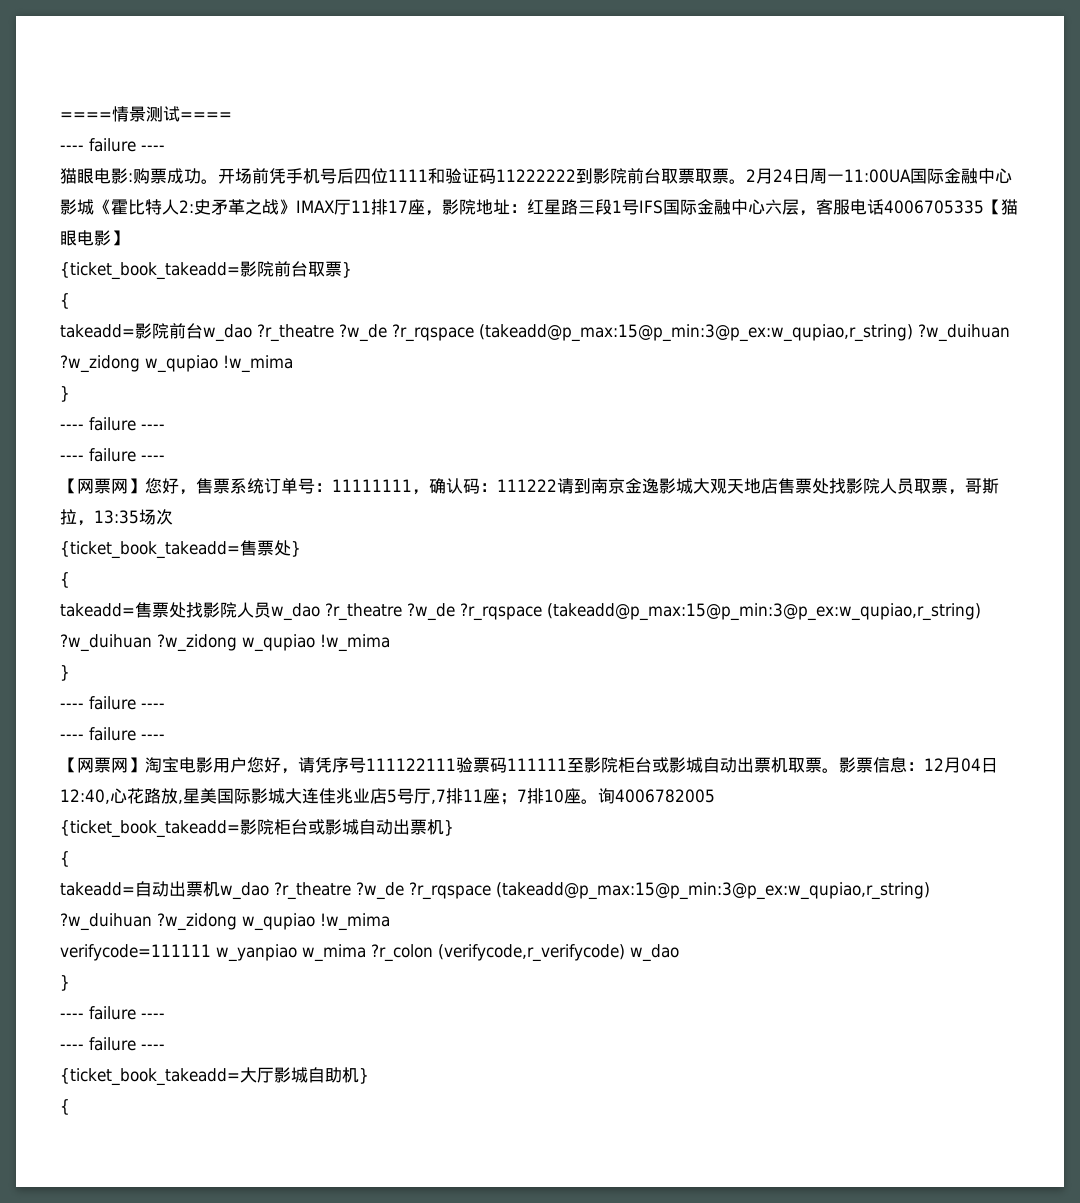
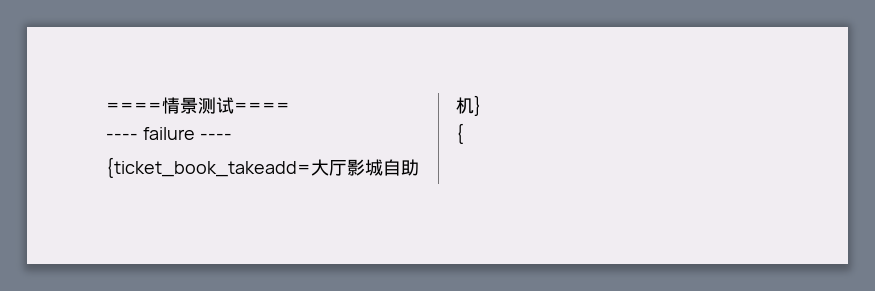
[60,168,1012,184] [60,199,1018,216] [60,230,128,246] [60,261,352,280] [60,293,70,309] [60,323,1010,342] [60,355,293,373] [60,386,70,402] [60,417,165,431] [60,448,165,462] [60,478,999,495] [60,509,173,526] [60,540,301,559] [60,572,70,588] [60,602,981,621] [60,634,390,652] [60,665,70,681] [60,696,165,710] [60,727,165,741] [60,757,998,774] [60,788,715,805] [60,819,454,838] [60,851,70,867] [60,881,930,900] [60,913,390,931] [60,944,679,962] [60,975,70,991] [60,1006,165,1020] [60,1037,165,1051] // 猫眼电影:购票成功。开场前凭手机号后四位1111和验证码11222222到影院前台取票取票。2月24日周一11:00UA国际金融中心影城《霍比特人2:史矛革之战》IMAX厅11排17座，影院地址：红星路三段1号IFS国际金融中心六层，客服电话4006705335【猫眼电影】 // {ticket_book_takeadd=影院前台取票} // { // takeadd=影院前台w_dao ?r_theatre ?w_de ?r_rqspace (takeadd@p_max:15@p_min:3@p_ex:w_qupiao,r_string) ?w_duihuan ?w_zidong w_qupiao !w_mima // } // ---- failure ---- // ---- failure ---- // 【网票网】您好，售票系统订单号：11111111，确认码：111222请到南京金逸影城大观天地店售票处找影院人员取票，哥斯拉，13:35场次 // {ticket_book_takeadd=售票处} // { // takeadd=售票处找影院人员w_dao ?r_theatre ?w_de ?r_rqspace (takeadd@p_max:15@p_min:3@p_ex:w_qupiao,r_string) ?w_duihuan ?w_zidong w_qupiao !w_mima // } // ---- failure ---- // ---- failure ---- // 【网票网】淘宝电影用户您好，请凭序号111122111验票码111111至影院柜台或影城自动出票机取票。影票信息：12月04日12:40,心花路放,星美国际影城大连佳兆业店5号厅,7排11座；7排10座。询4006782005 // {ticket_book_takeadd=影院柜台或影城自动出票机} // { // takeadd=自动出票机w_dao ?r_theatre ?w_de ?r_rqspace (takeadd@p_max:15@p_min:3@p_ex:w_qupiao,r_string) ?w_duihuan ?w_zidong w_qupiao !w_mima // verifycode=111111 w_yanpiao w_mima ?r_colon (verifycode,r_verifycode) w_dao // } // ---- failure ---- // ---- failure ---- -> (232, 136) none

